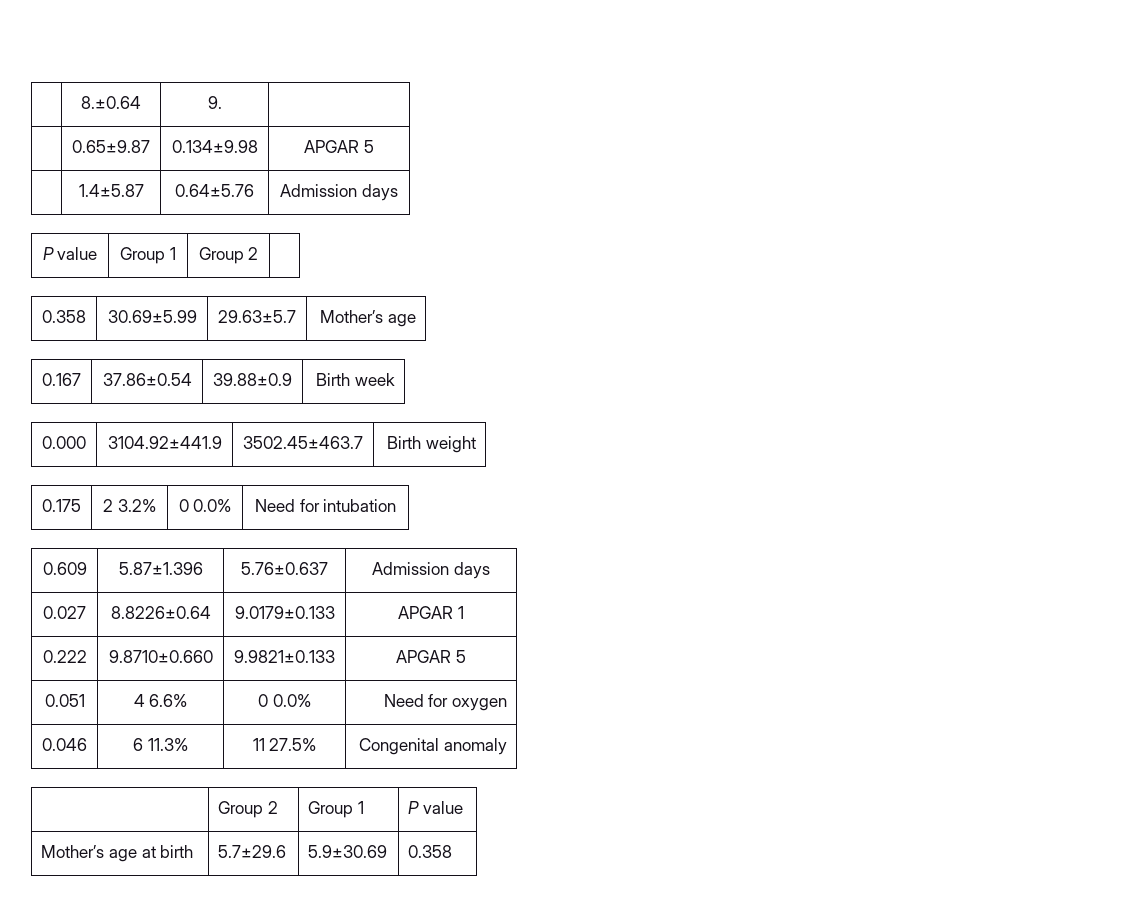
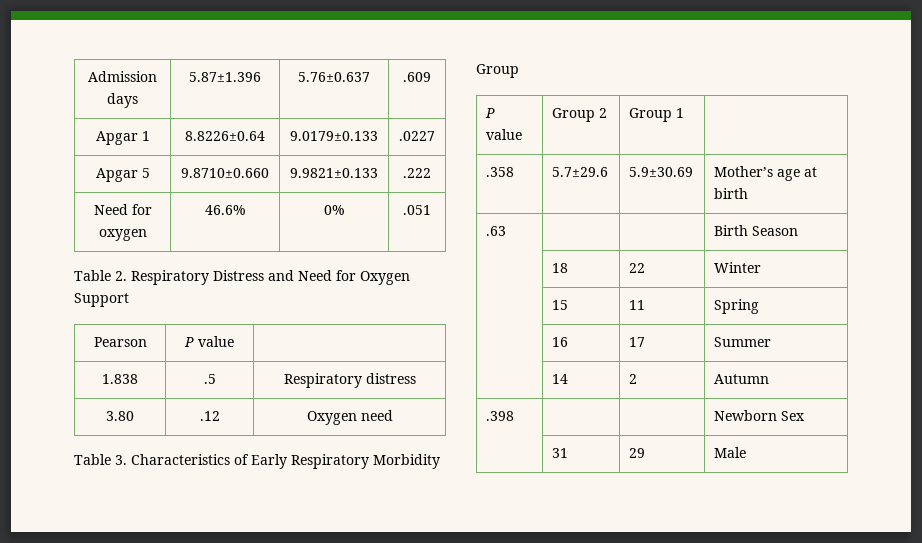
[81,96,141,109] [207,96,222,109] [72,140,150,153] [171,140,258,153] [304,140,374,153] [78,184,144,197] [175,184,254,197] [280,184,398,201] [42,247,98,260] [120,247,176,264] [198,247,259,264] [42,310,86,323] [107,310,197,323] [218,310,296,323] [320,310,416,327] [42,373,81,386] [102,373,192,386] [213,373,292,386] [316,373,395,386] [42,436,86,449] [107,436,222,449] [243,436,363,449] [387,436,476,453] [42,499,81,512] [103,499,156,512] [178,499,232,512] [254,499,397,512] [42,562,87,575] | 8.±0.64 | 9. | // | 0.65±9.87 | 0.134±9.98 | APGAR 5 // | 1.4±5.87 | 0.64±5.76 | Admission days // P value | Group 1 | Group 2 | // 0.358 | 30.69±5.99 | 29.63±5.7 | Mother’s age // 0.167 | 37.86±0.54 | 39.88±0.9 | Birth week // 0.000 | 3104.92±441.9 | 3502.45±463.7 | Birth weight // 0.175 | 2 3.2% | 0 0.0% | Need for intubation // 0.609 -> [88,71,157,82] [107,93,138,108] Admission days
[372,562,490,579] [43,606,86,619] Admission days // 0.027 -> [403,72,431,82] [95,131,150,145] .609 // Apgar 1
[398,606,464,619] [42,650,87,663] APGAR 1 // 0.222 -> [399,131,435,141] [95,168,150,182] .0227 // Apgar 5
[396,650,466,663] [44,694,85,707] [133,694,188,707] [258,694,311,707] [383,694,507,711] [42,738,87,751] [133,738,188,751] [252,738,317,751] [359,738,507,755] [218,801,278,818] [308,801,364,818] [408,801,463,814] [41,845,194,862] [218,845,287,858] [308,845,388,858] [408,845,453,858] APGAR 5 // 0.051 | 4 6.6% | 0 0.0% | Need for oxygen // 0.046 | 6 11.3% | 11 27.5% | Congenital anomaly // | Group 2 | Group 1 | P value // Mother’s age at birth | 5.7±29.6 | 5.9±30.69 | 0.358 -> [403,168,431,178] [93,204,152,215] [98,229,147,241] [204,205,246,215] [323,205,345,215] [403,205,431,215] [74,270,410,285] [74,293,129,307] [93,337,147,347] [184,336,234,347] [102,374,138,384] [203,374,216,384] [283,373,416,388] [106,411,134,421] [199,411,220,421] [306,410,393,425] [74,454,440,469] [476,64,519,78] [484,108,495,118] [485,129,522,140] [551,108,607,122] [628,108,684,122] [485,167,514,177] [551,167,608,177] [628,167,693,177] [713,166,817,181] [713,188,748,199] [485,226,506,236] [713,225,798,236] [551,263,568,273] [628,263,645,273] [713,262,761,273] [551,300,568,310] [628,300,645,310] [713,299,759,314] [551,337,568,347] [628,337,645,347] [713,337,771,347] [551,374,568,384] [628,374,637,384] [713,374,769,384] [485,411,514,421] [713,410,805,421] [551,448,568,458] [628,448,645,458] [713,447,746,458] .222 // Need for oxygen | 46.6% | 0% | .051 // Table 2. Respiratory Distress and Need for Oxygen Support // Pearson | P value | // 1.838 | .5 | Respiratory distress // 3.80 | .12 | Oxygen need // Table 3. Characteristics of Early Respiratory Morbidity Group // P value | Group 2 | Group 1 | // .358 | 5.7±29.6 | 5.9±30.69 | Mother’s age at birth // .63 | | | Birth Season // | 18 | 22 | Winter // | 15 | 11 | Spring // | 16 | 17 | Summer // | 14 | 2 | Autumn // .398 | | | Newborn Sex // | 31 | 29 | Male

